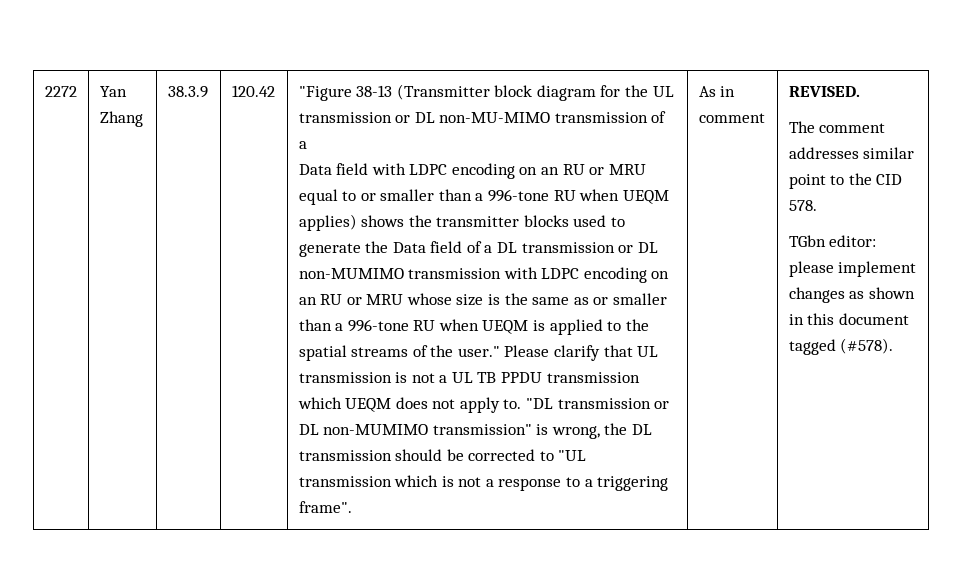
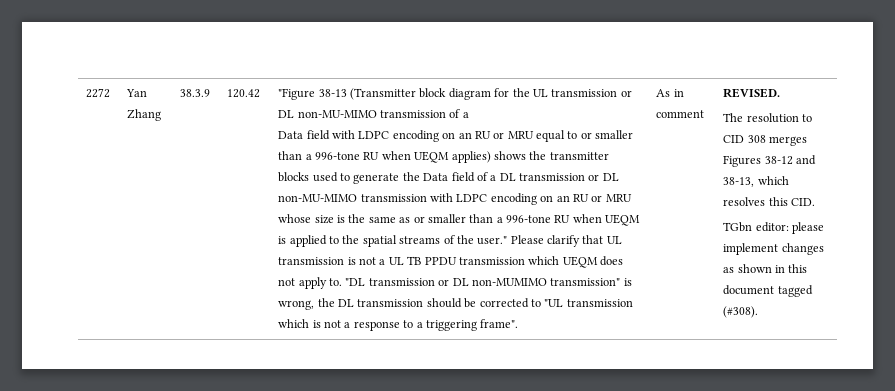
[298,268,404,279] non-MUMIMO -> [278,194,358,202] non-MU-MIMO
[819,123,886,133] [788,147,915,159] [788,173,903,189] [788,200,817,211] comment addresses similar point to the CID 578. -> [746,113,813,123] [723,135,808,146] [723,155,817,167] [723,176,789,187] [723,197,816,206] resolution to CID 308 merges Figures 38-12 and 38-13, which resolves this CID.
[840,338,894,354] (#578). -> [723,306,759,318] (#308).

